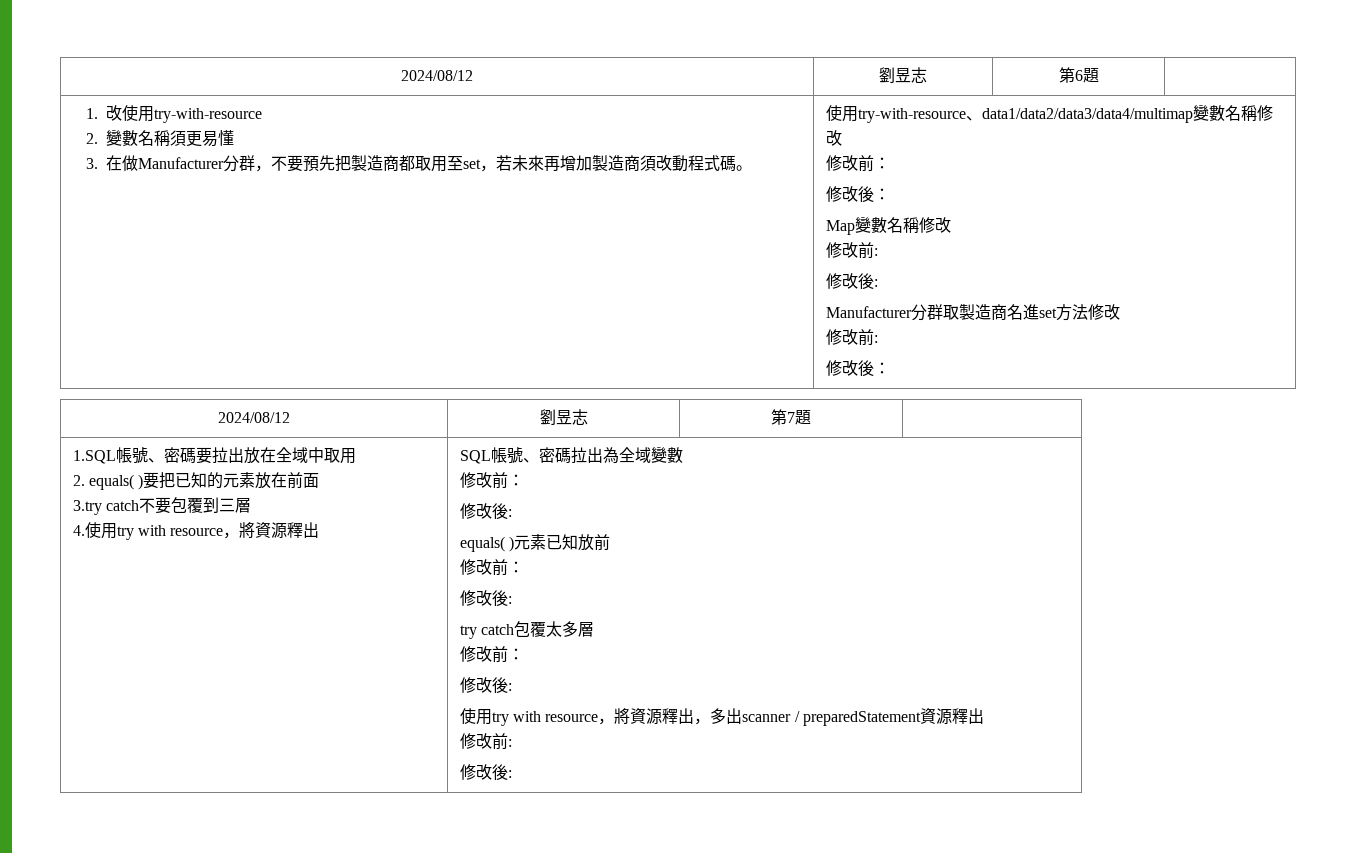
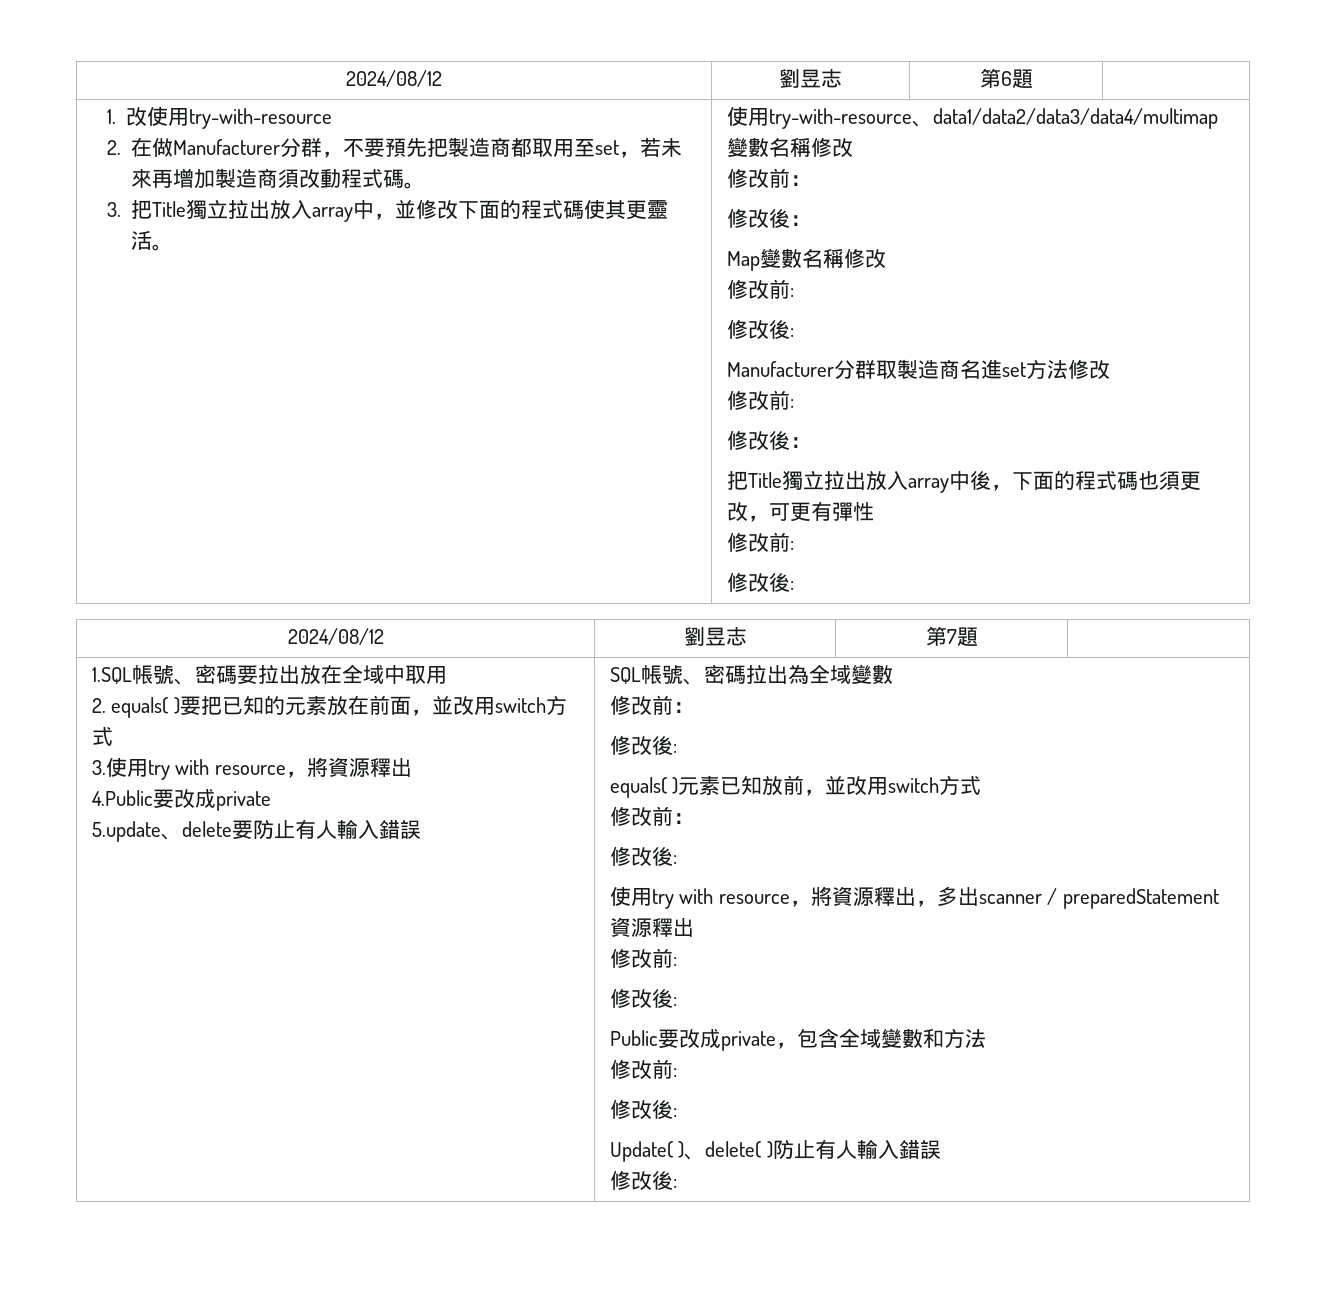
[105,129,234,147] [85,158,98,169] 變數名稱須更易懂 // 3. -> (121, 147) none
(752, 168) none -> [106,199,668,222] [130,231,173,251] // 3.把Title獨立拉出放入array中，並修改下面的程式碼使其更靈活。
(890, 368) none -> [726,470,1201,493] [726,501,874,522] [726,532,794,552] [726,572,794,592] // 把Title獨立拉出放入array中後，下面的程式碼也須更改，可更有彈性 // 修改前: // 修改後:
[72,497,251,515] [72,522,320,540] // 3.try catch不要包覆到三層 // 4.使用try with resource，將資源釋出 -> [410,695,567,716] [91,727,113,746] [91,757,412,780] [91,789,271,811] [91,819,421,842] ，並改用switch方式 // 3.使用try with resource，將資源釋出 // 4.Public要改成private // 5.update、delete要防止有人輸入錯誤
[459,559,524,576] [459,590,512,606] [459,621,594,639] // 修改前： // 修改後: // try catch包覆太多層 -> [804,775,982,796] ，並改用switch方式
(512, 774) none -> [609,1028,986,1051] [609,1059,677,1079] [609,1099,677,1119] [609,1139,941,1162] [609,1170,677,1190] // Public要改成private，包含全域變數和方法 // 修改前: // 修改後: // Update( )、delete( )防止有人輸入錯誤 // 修改後:

